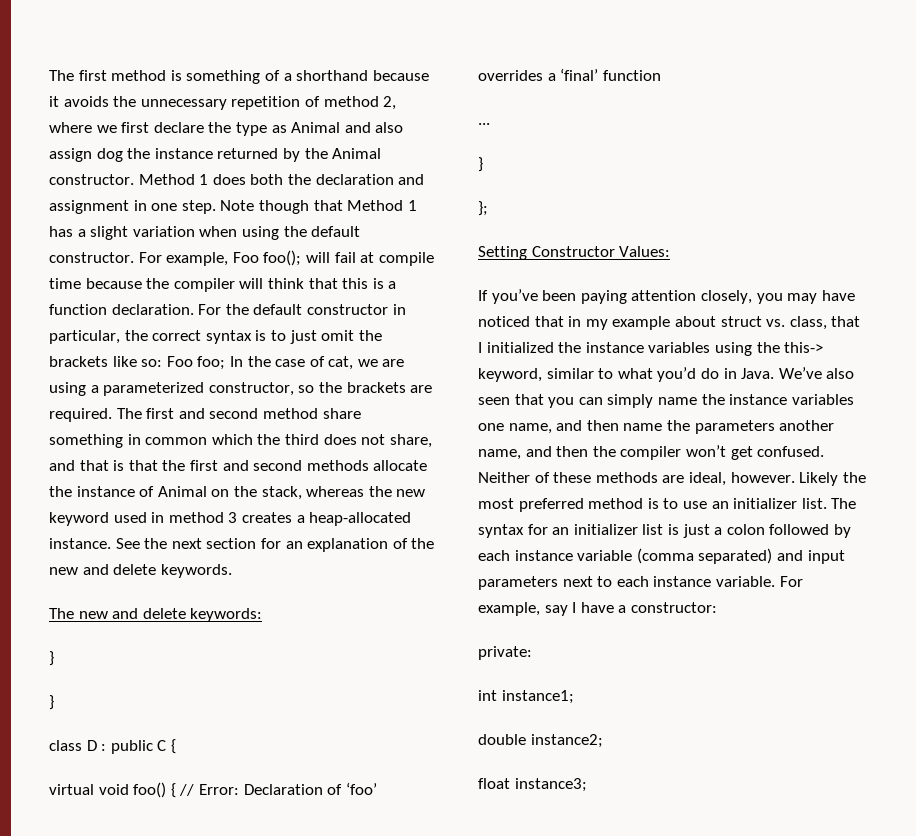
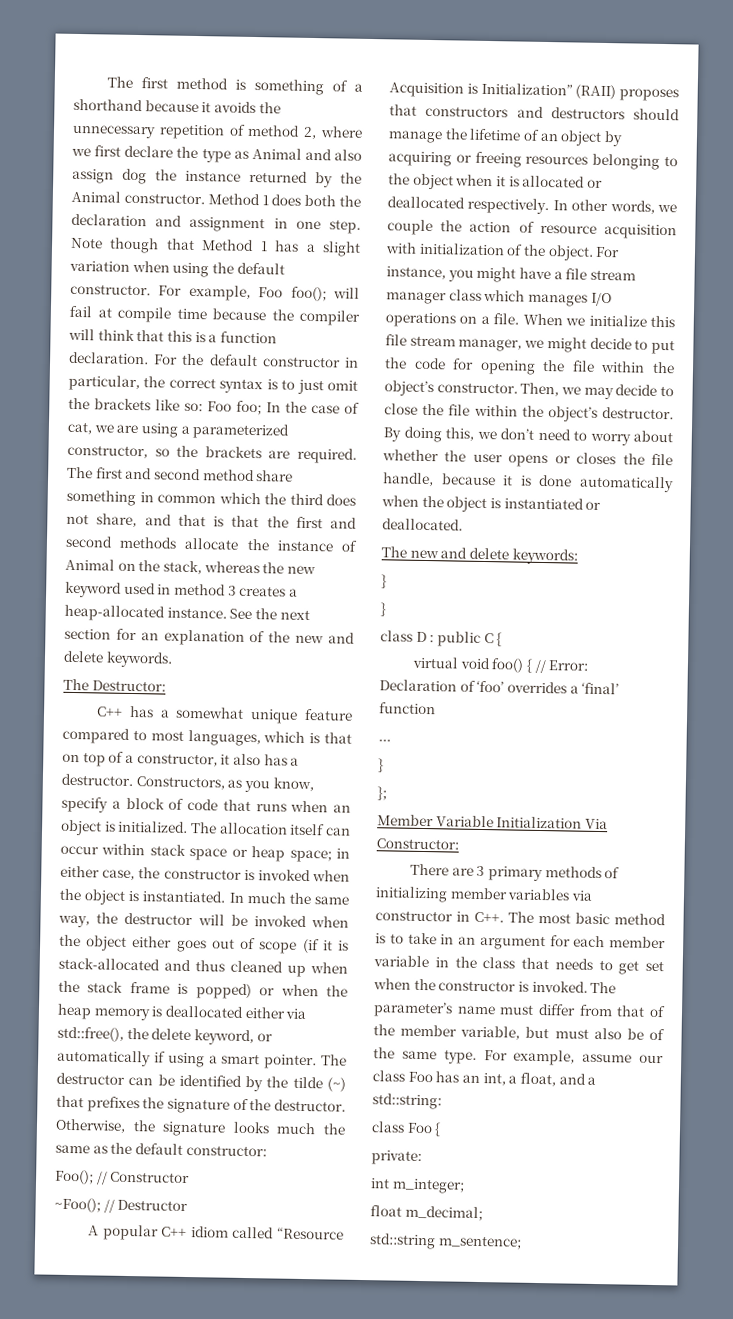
(232, 571) none -> [63,678,166,692] [96,705,353,724] [62,727,352,747] [62,751,300,767] [61,773,314,793] [61,796,351,813] [60,819,351,836] [60,843,351,863] [60,865,350,882] [59,888,349,905] [58,912,349,928] [59,934,350,954] [58,957,348,978] [58,980,348,1000] [57,1003,308,1021] [57,1026,273,1046] [57,1049,347,1070] [56,1072,346,1092] [56,1095,346,1114] [55,1118,346,1137] [55,1142,267,1157] [54,1169,191,1185] [54,1197,189,1213] [88,1224,344,1241] [389,82,679,102] [389,104,680,121] [388,128,623,147] [388,151,678,170] [388,173,603,190] [387,196,677,215] [387,219,677,240] [385,242,621,261] [386,266,636,283] [386,289,612,307] [385,312,675,328] [385,334,675,355] [384,357,675,375] [384,380,674,400] [384,403,674,422] [383,426,673,446] [382,449,673,468] [382,472,674,493] [381,495,602,513] [382,518,463,531] // The Destructor: // C++ has a somewhat unique feature compared to most languages, which is that on top of a constructor, it also has a destructor. Constructors, as you know, specify a block of code that runs when an object is initialized. The allocation itself can occur within stack space or heap space; in either case, the constructor is invoked when the object is instantiated. In much the same way, the destructor will be invoked when the object either goes out of scope (if it is stack-allocated and thus cleaned up when the stack frame is popped) or when the heap memory is deallocated either via std::free(), the delete keyword, or automatically if using a smart pointer. The destructor can be identified by the tilde (~) that prefixes the signature of the destructor. Otherwise, the signature looks much the same as the default constructor: // Foo(); // Constructor // ~Foo(); // Destructor // A popular C++ idiom called “Resource Acquisition is Initialization” (RAII) proposes that constructors and destructors should manage the lifetime of an object by acquiring or freeing resources belonging to the object when it is allocated or deallocated respectively. In other words, we couple the action of resource acquisition with initialization of the object. For instance, you might have a file stream manager class which manages I/O operations on a file. When we initialize this file stream manager, we might decide to put the code for opening the file within the object’s constructor. Then, we may decide to close the file within the object’s destructor. By doing this, we don’t need to worry about whether the user opens or closes the file handle, because it is done automatically when the object is instantiated or deallocated.
[478,246,671,260] [478,289,855,304] [478,316,861,330] [478,342,824,356] [478,367,855,382] [478,394,854,408] [478,420,835,434] [478,445,825,460] [478,472,866,486] [478,498,857,512] [478,524,851,538] [478,548,845,564] [478,576,803,590] [478,602,717,616] [478,646,532,660] [478,690,574,704] [478,734,603,748] [478,778,587,792] Setting Constructor Values: // If you’ve been paying attention closely, you may have noticed that in my example about struct vs. class, that I initialized the instance variables using the this-> keyword, similar to what you’d do in Java. We’ve also seen that you can simply name the instance variables one name, and then name the parameters another name, and then the compiler won’t get confused. Neither of these methods are ideal, however. Likely the most preferred method is to use an initializer list. The syntax for an initializer list is just a colon followed by each instance variable (comma separated) and input parameters next to each instance variable. For example, say I have a constructor: // private: // int instance1; // double instance2; // float instance3; -> [377,814,608,830] [376,838,459,850] [410,863,621,882] [375,886,593,903] [375,910,666,926] [375,932,666,951] [373,955,664,975] [373,978,617,994] [373,1001,666,1018] [373,1024,665,1041] [373,1047,664,1066] [372,1070,597,1087] [372,1093,442,1110] [371,1121,442,1137] [371,1150,422,1166] [370,1178,465,1194] [370,1205,483,1222] [369,1233,522,1250] Member Variable Initialization Via Constructor: // There are 3 primary methods of initializing member variables via constructor in C++. The most basic method is to take in an argument for each member variable in the class that needs to get set when the constructor is invoked. The parameter’s name must differ from that of the member variable, but must also be of the same type. For example, assume our class Foo has an int, a float, and a std::string: // class Foo { // private: // int m_integer; // float m_decimal; // std::string m_sentence;

